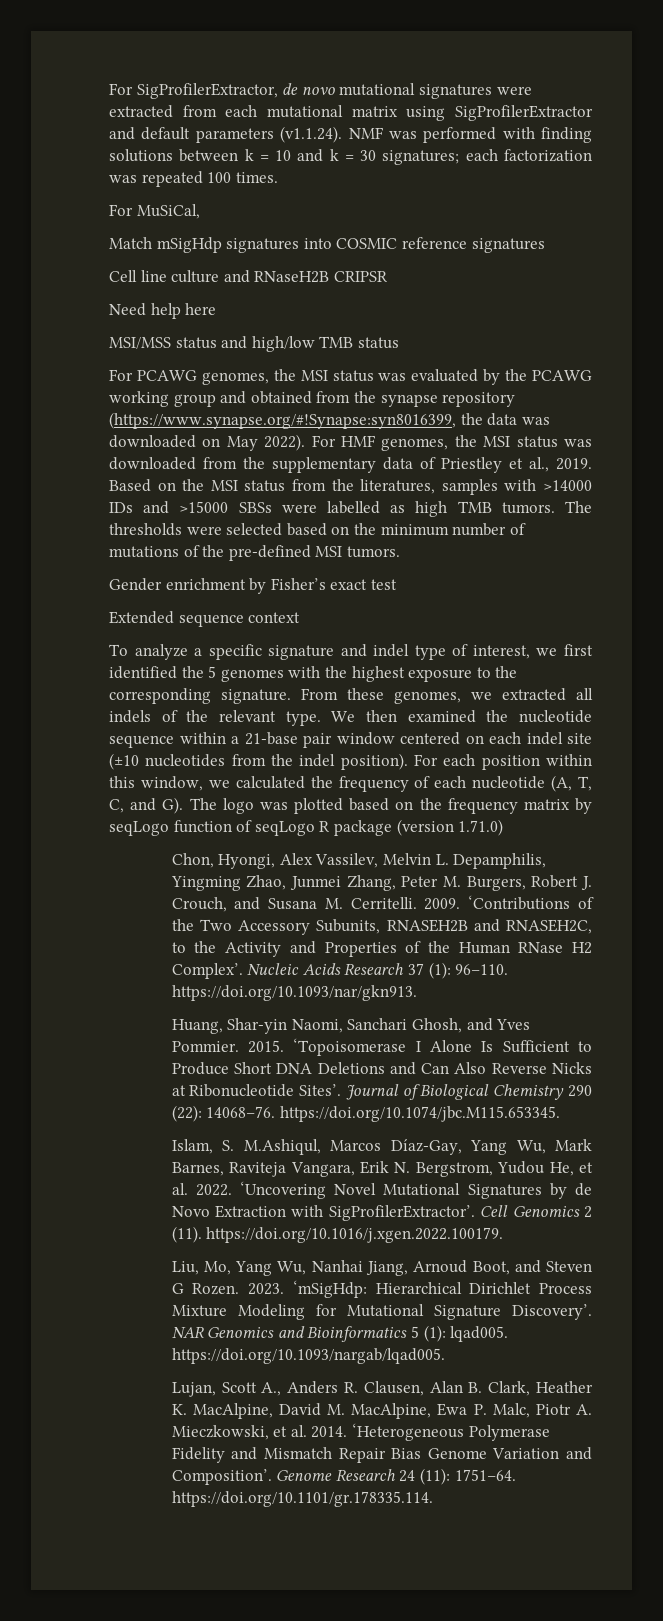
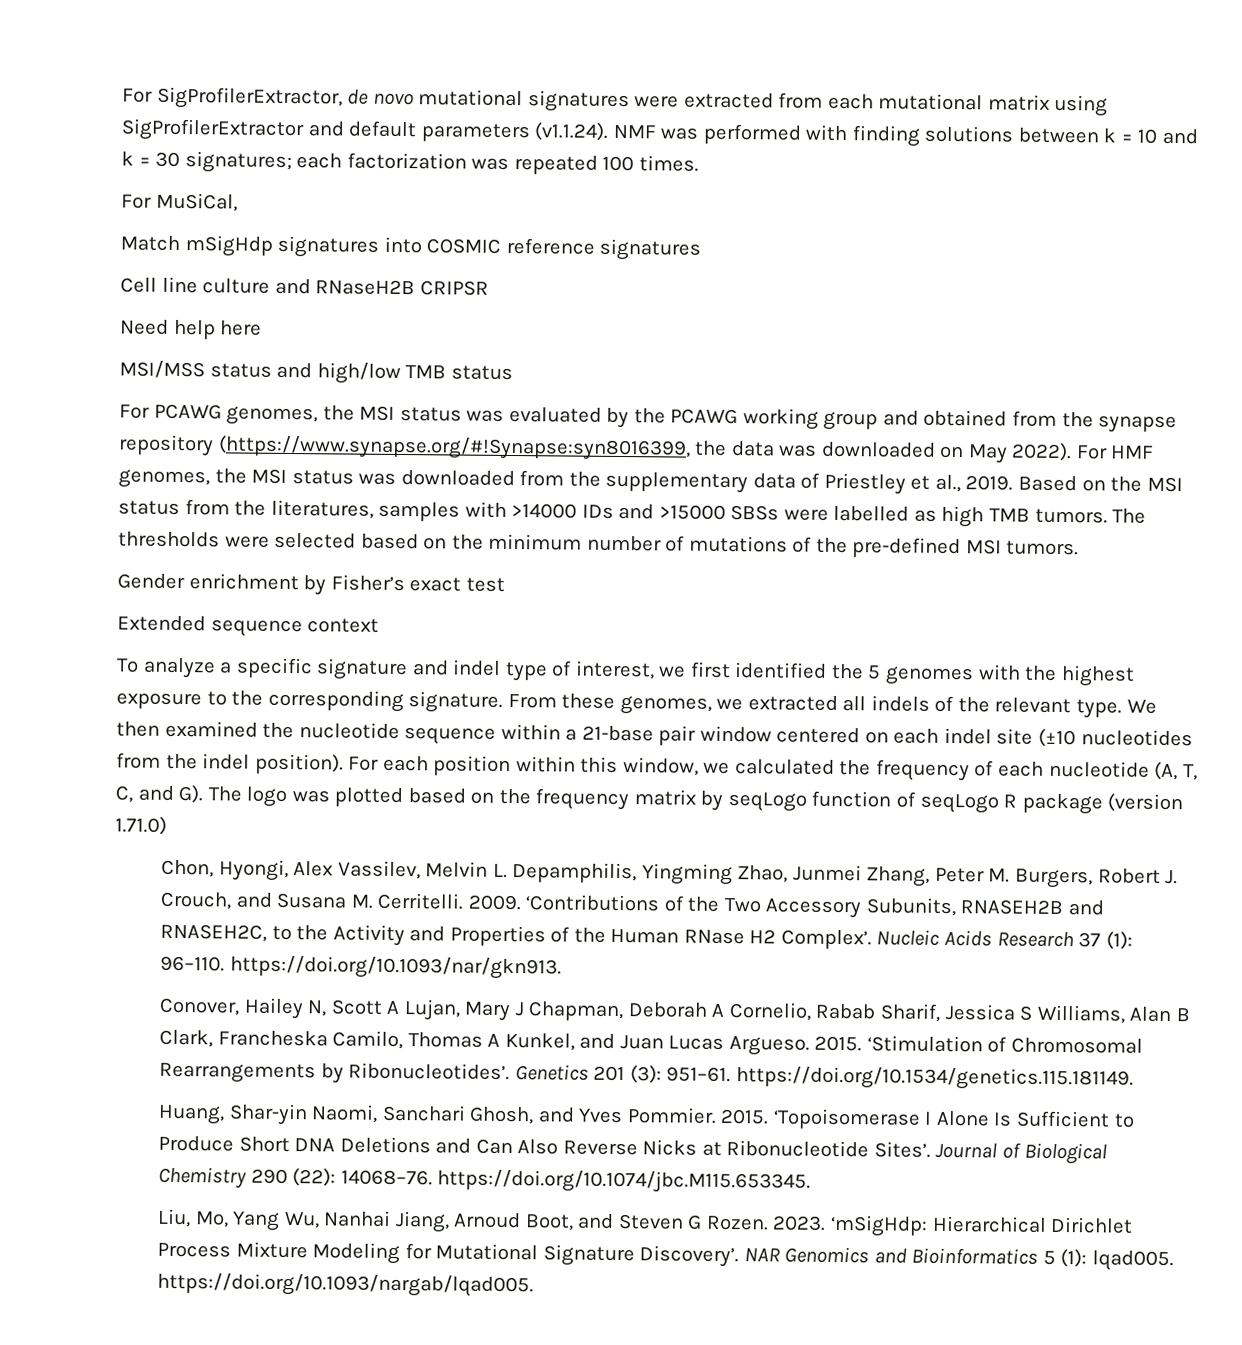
(417, 993) none -> [159,997,1190,1024] [159,1029,1143,1056] [159,1062,1134,1091] // Conover, Hailey N, Scott A Lujan, Mary J Chapman, Deborah A Cornelio, Rabab Sharif, Jessica S Williams, Alan B Clark, Francheska Camilo, Thomas A Kunkel, and Juan Lucas Argueso. 2015. ‘Stimulation of Chromosomal Rearrangements by Ribonucleotides’. Genetics 201 (3): 951–61. https://doi.org/10.1534/genetics.115.181149.
[171,1139,592,1155] [171,1161,593,1177] [171,1181,592,1199] [171,1205,592,1221] [171,1226,504,1243] // Islam, S. M.Ashiqul, Marcos Díaz-Gay, Yang Wu, Mark Barnes, Raviteja Vangara, Erik N. Bergstrom, Yudou He, et al. 2022. ‘Uncovering Novel Mutational Signatures by de Novo Extraction with SigProfilerExtractor’. Cell Genomics 2 (11). https://doi.org/10.1016/j.xgen.2022.100179. -> (812, 1181) none
[171,1381,593,1397] [171,1403,592,1419] [171,1423,550,1441] [171,1447,592,1463] [171,1468,516,1485] [171,1491,433,1507] // Lujan, Scott A., Anders R. Clausen, Alan B. Clark, Heather K. MacAlpine, David M. MacAlpine, Ewa P. Malc, Piotr A. Mieczkowski, et al. 2014. ‘Heterogeneous Polymerase Fidelity and Mismatch Repair Bias Genome Variation and Composition’. Genome Research 24 (11): 1751–64. https://doi.org/10.1101/gr.178335.114. -> (535, 1285) none

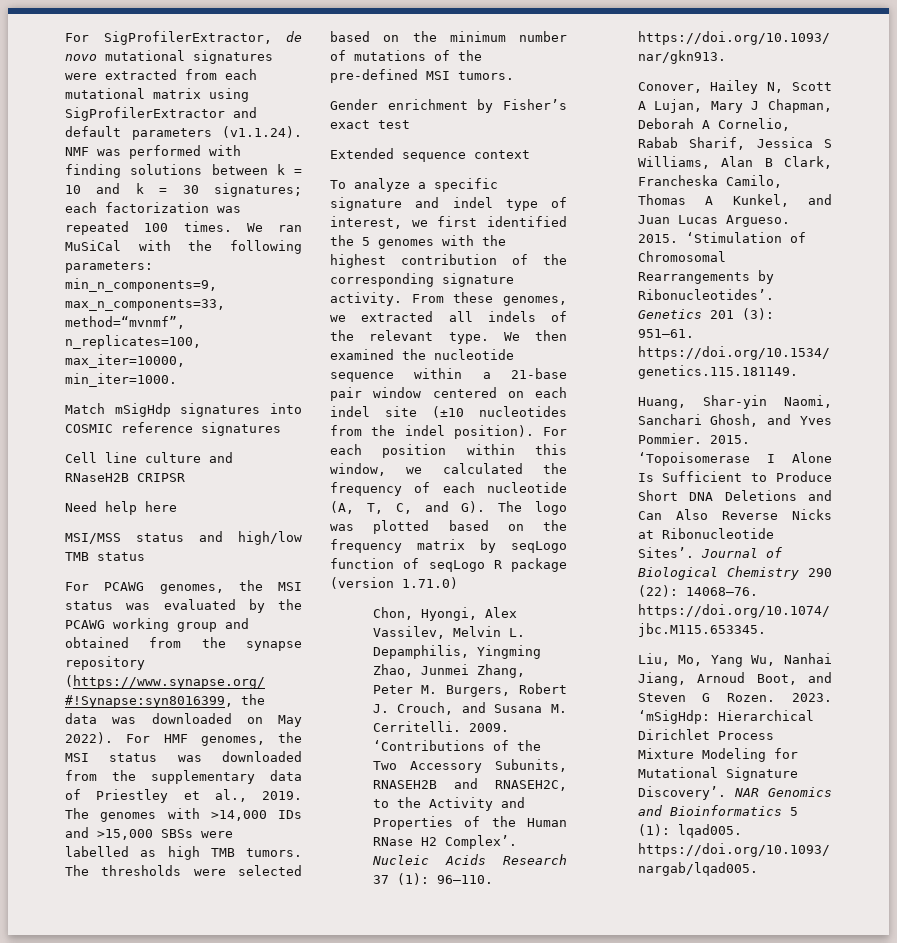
[121,192,238,212] // For MuSiCal, -> [246,223,302,232] [65,240,302,254] [65,261,153,273] [65,278,217,292] [65,299,225,311] [65,316,185,329] [65,335,201,349] [65,354,185,368] [65,373,177,387] We ran MuSiCal with the following parameters: min_n_components=9, max_n_components=33, method=“mvnmf”, n_replicates=100, max_iter=10000, min_iter=1000.
[1018,475,1183,493] [118,499,578,522] Based on the MSI status from the literatures, samples with >14000 -> [65,808,267,822] The genomes with >14,000
[658,504,726,520] >15000 -> [97,829,153,840] >15,000
[116,689,504,713] exposure to the corresponding signature. -> [401,254,567,265] [330,273,514,287] [330,292,402,306] contribution of the corresponding signature activity.

